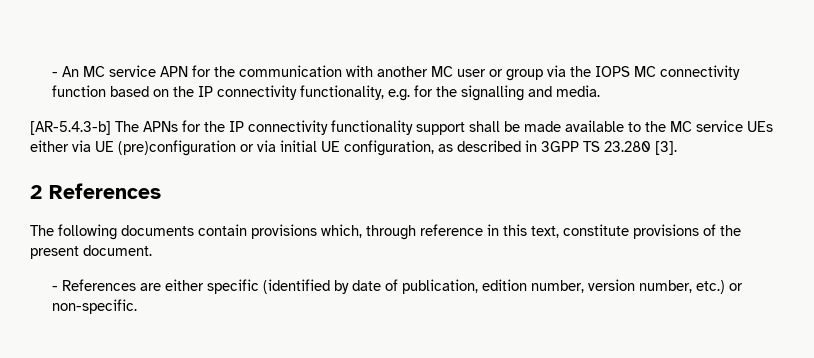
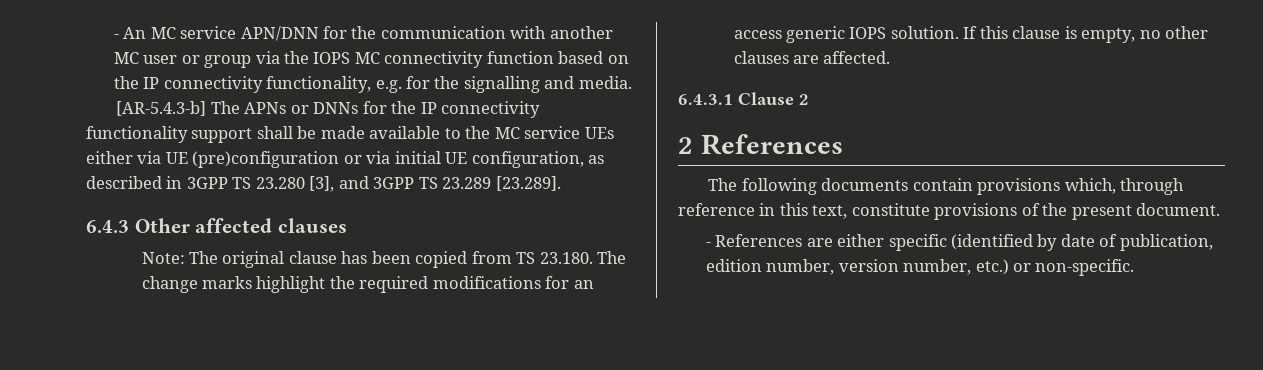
[160,66,189,77] APN -> [240,26,319,41] APN/DNN
(178, 126) none -> [290,102,359,114] or DNNs
[655,141,677,155] [3]. -> [309,176,561,192] [86,218,348,233] [141,251,627,268] [141,276,594,293] [733,26,1209,43] [733,51,891,64] [678,92,809,106] [3], and 3GPP TS 23.289 [23.289]. // 6.4.3 Other affected clauses // Note: The original clause has been copied from TS 23.180. The change marks highlight the required modifications for an access generic IOPS solution. If this clause is empty, no other clauses are affected. // 6.4.3.1 Clause 2

